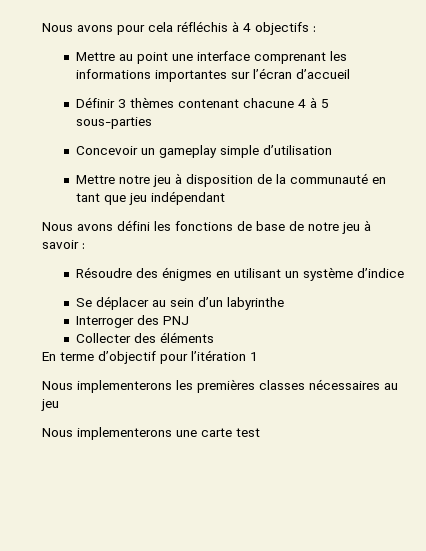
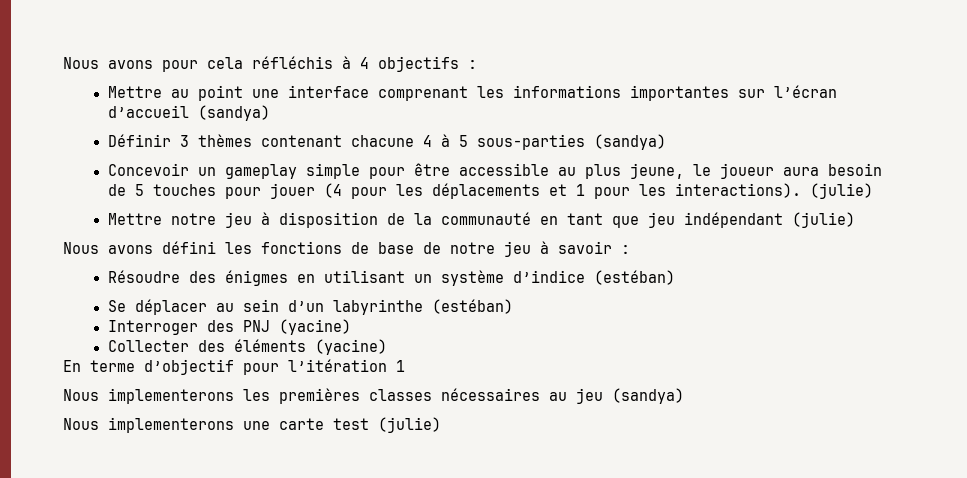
(350, 74) none -> [197,105,270,121] (sandya)
(152, 123) none -> [593,134,666,150] (sandya)
[262,145,332,155] d’utilisation -> [368,163,882,179] [107,183,873,199] pour être accessible au plus jeune, le joueur aura besoin de 5 touches pour jouer (4 pour les déplacements et 1 pour les interactions). (julie)
(225, 198) none -> [791,212,855,228] (julie)
(404, 273) none -> [593,270,675,285] (estéban)
(284, 303) none -> [431,299,513,314] (estéban)
(189, 320) none -> [278,319,351,335] (yacine)
(214, 337) none -> [314,339,387,355] (yacine)
(59, 405) none -> [612,388,684,404] (sandya)
(260, 432) none -> [378,417,441,433] (julie)

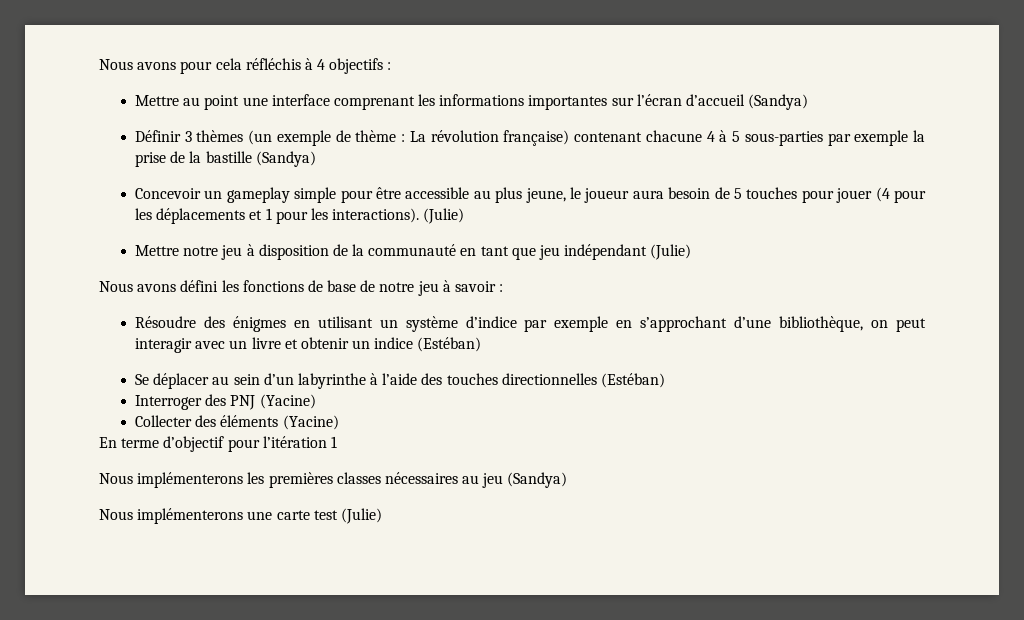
[197,105,270,121] (sandya) -> [748,94,809,110] (Sandya)
(252, 140) none -> [248,130,570,146] (un exemple de thème : La révolution française)
[593,134,666,150] (sandya) -> [827,130,925,146] [134,151,316,167] par exemple la prise de la bastille (Sandya)
[809,183,873,199] (julie) -> [423,208,465,224] (Julie)
[791,212,855,228] (julie) -> [650,244,692,260] (Julie)
[593,270,675,285] (estéban) -> [524,316,926,332] [134,337,482,353] par exemple en s’approchant d’une bibliothèque, on peut interagir avec un livre et obtenir un indice (Estéban)
[431,299,513,314] (estéban) -> [370,373,665,388] à l’aide des touches directionnelles (Estéban)
[278,319,351,335] (yacine) -> [259,394,316,409] (Yacine)
[314,339,387,355] (yacine) -> [282,415,339,430] (Yacine)
[108,388,234,404] implementerons -> [137,472,244,488] implémenterons
[612,388,684,404] [63,417,234,433] (sandya) // Nous implementerons -> [507,472,568,488] [99,508,244,524] (Sandya) // Nous implémenterons
[378,417,441,433] (julie) -> [340,508,382,524] (Julie)

